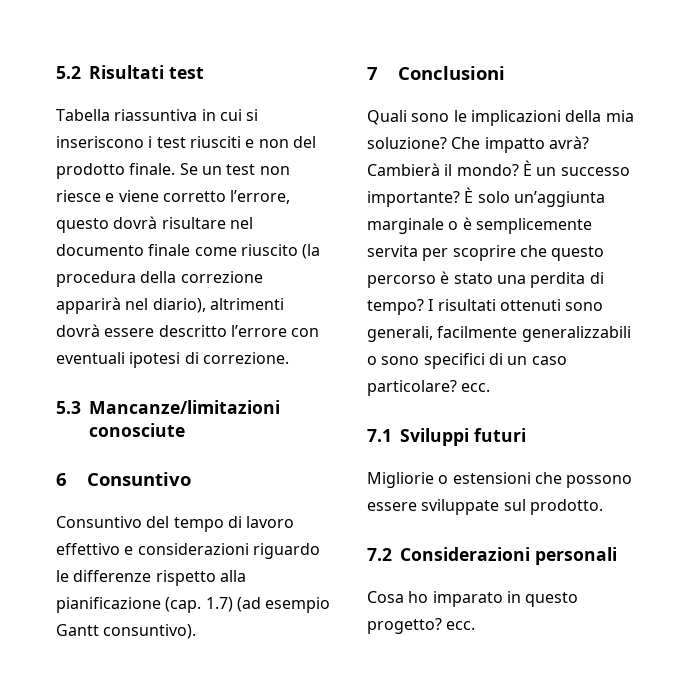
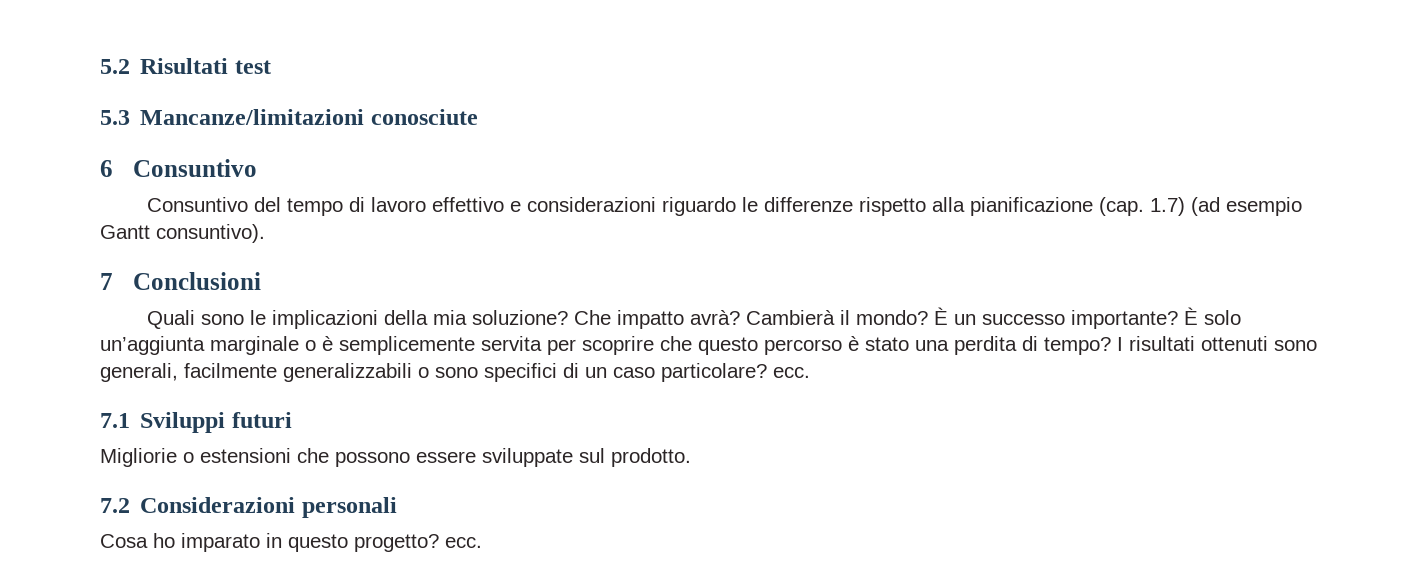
[56,109,259,121] [56,136,316,148] [56,163,290,179] [56,190,291,204] [56,216,253,233] [56,244,321,259] [56,271,263,287] [56,297,284,314] [56,324,320,337] [56,352,289,368] // Tabella riassuntiva in cui si inseriscono i test riusciti e non del prodotto finale. Se un test non riesce e viene corretto l’errore, questo dovrà risultare nel documento finale come riuscito (la procedura della correzione apparirà nel diario), altrimenti dovrà essere descritto l’errore con eventuali ipotesi di correzione. -> (271, 67) none

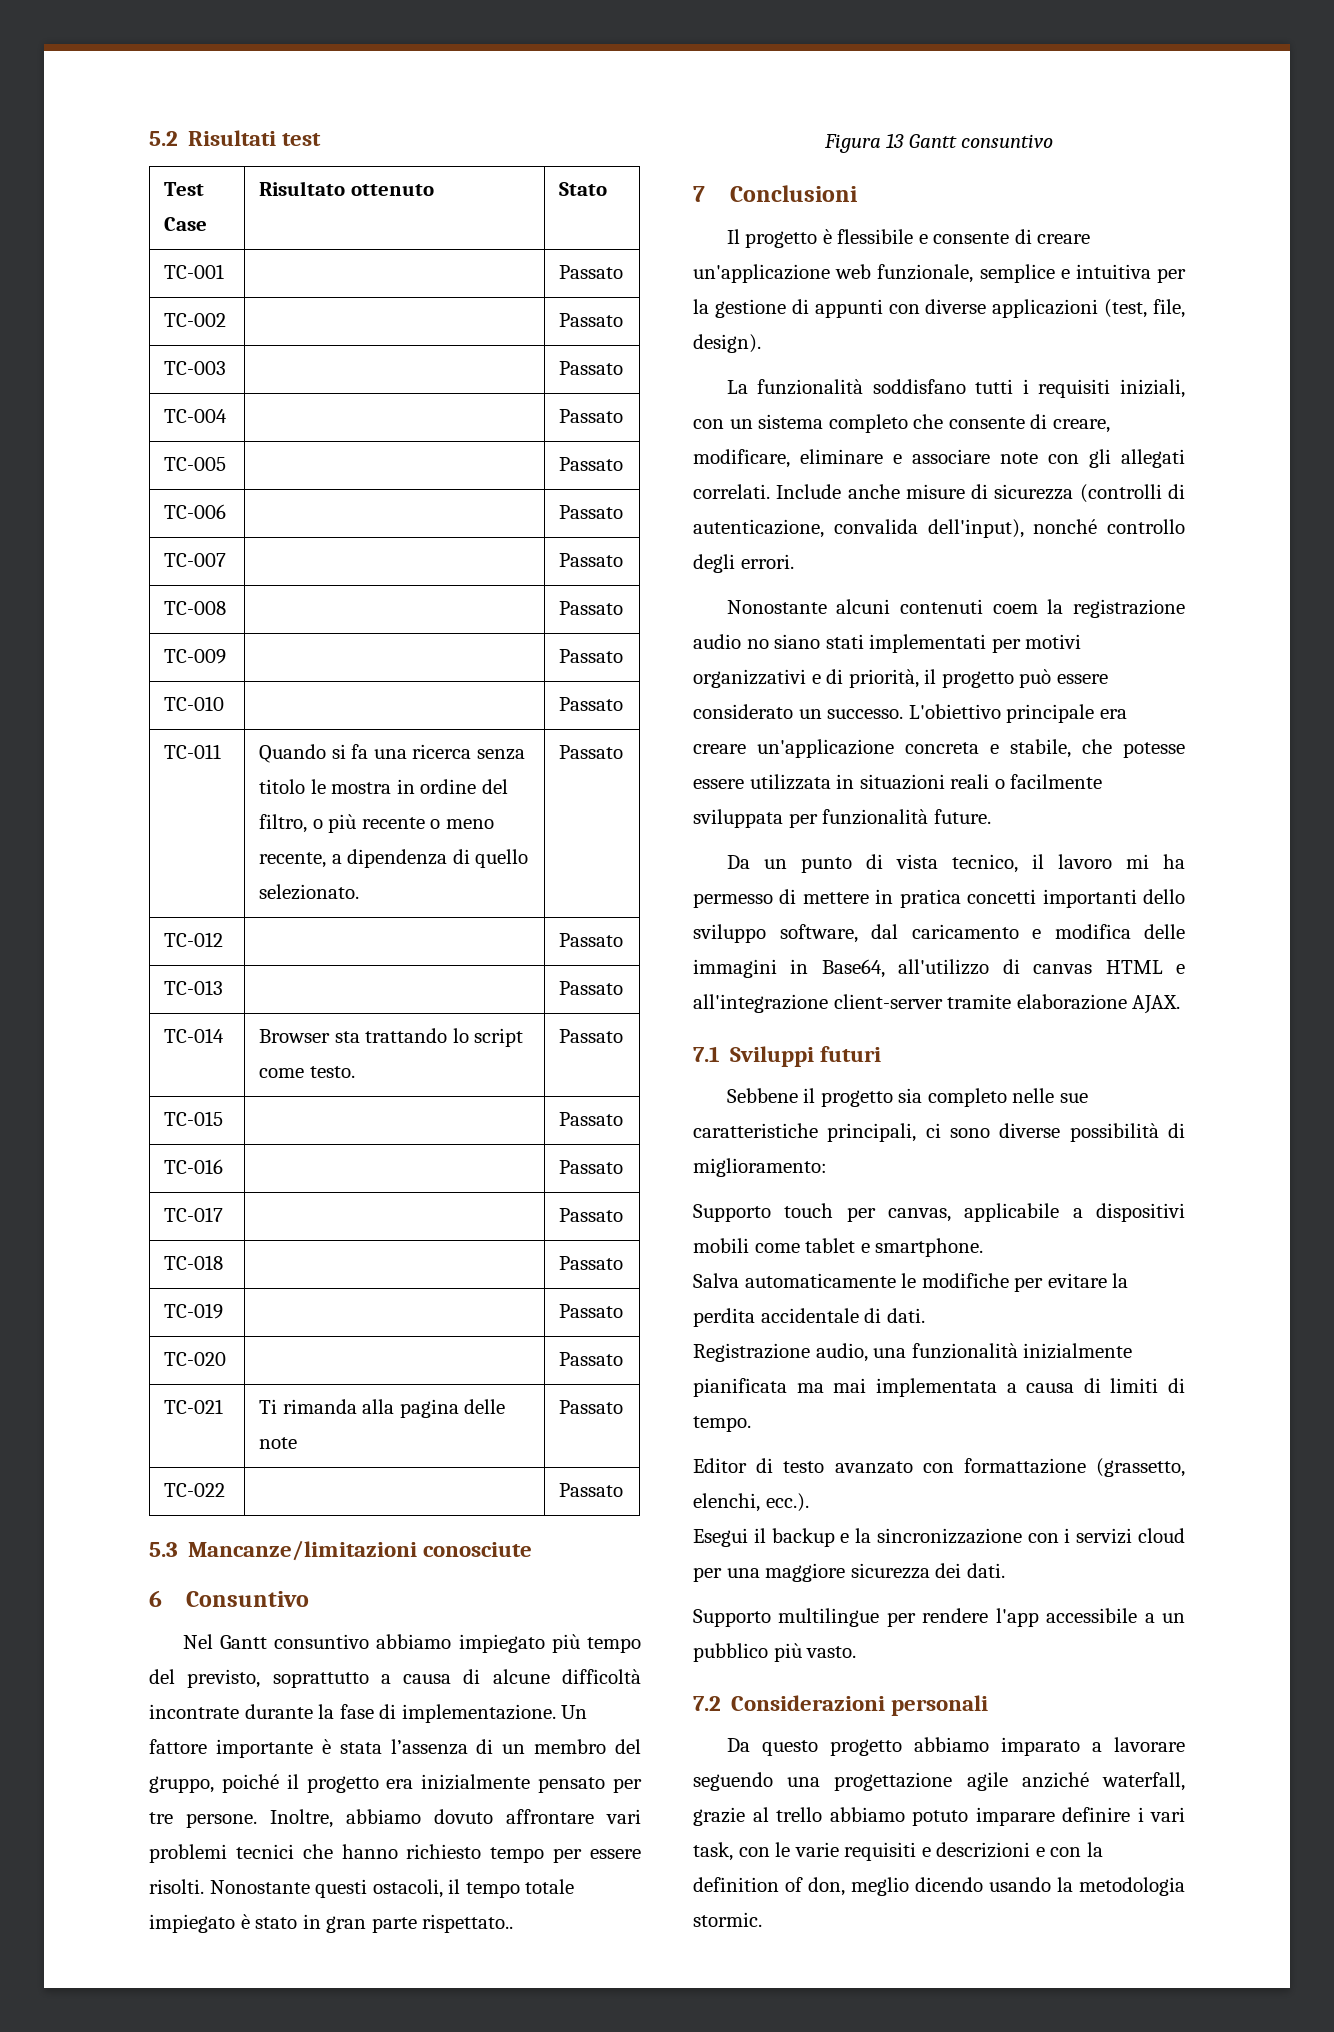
(271, 67) none -> [164,182,205,196] [164,217,208,231] [259,181,434,196] [559,182,608,196] [164,264,225,279] [559,265,624,279] [164,313,227,327] [559,313,624,327] [164,361,227,375] [559,361,624,375] [164,409,228,423] [559,409,624,423] [164,457,227,471] [559,457,624,471] [164,504,227,519] [559,505,624,519] [164,553,227,567] [559,553,624,567] [164,601,227,615] [559,601,624,615] [164,649,227,664] [559,649,624,663] [164,696,225,711] [559,697,624,711] [164,744,222,759] [259,744,525,763] [259,779,508,794] [259,814,494,833] [259,849,529,868] [259,884,360,900] [559,745,624,759] [164,932,224,947] [559,933,624,947] [164,980,224,995] [559,981,624,995] [164,1028,225,1043] [259,1028,524,1047] [259,1066,355,1078] [559,1029,624,1043] [164,1111,224,1126] [559,1112,624,1126] [164,1159,224,1174] [559,1160,624,1174] [164,1207,224,1222] [559,1208,624,1222] [164,1255,224,1270] [559,1256,624,1270] [164,1303,224,1319] [559,1304,624,1318] [164,1352,227,1366] [559,1352,624,1366] [164,1399,224,1414] [259,1399,506,1418] [259,1437,298,1449] [559,1400,624,1414] [164,1483,226,1497] [559,1483,624,1497] // Test Case | Risultato ottenuto | Stato // TC-001 | | Passato // TC-002 | | Passato // TC-003 | | Passato // TC-004 | | Passato // TC-005 | | Passato // TC-006 | | Passato // TC-007 | | Passato // TC-008 | | Passato // TC-009 | | Passato // TC-010 | | Passato // TC-011 | Quando si fa una ricerca senza titolo le mostra in ordine del filtro, o più recente o meno recente, a dipendenza di quello selezionato. | Passato // TC-012 | | Passato // TC-013 | | Passato // TC-014 | Browser sta trattando lo script come testo. | Passato // TC-015 | | Passato // TC-016 | | Passato // TC-017 | | Passato // TC-018 | | Passato // TC-019 | | Passato // TC-020 | | Passato // TC-021 | Ti rimanda alla pagina delle note | Passato // TC-022 | | Passato
[147,197,1303,216] [100,224,265,243] [100,272,262,290] [147,307,1242,329] [100,336,1317,355] [100,363,810,382] [100,412,292,433] [100,448,691,467] [100,497,397,518] [100,533,482,552] Consuntivo del tempo di lavoro effettivo e considerazioni riguardo le differenze rispetto alla pianificazione (cap. 1.7) (ad esempio Gantt consuntivo). // 7 Conclusioni // Quali sono le implicazioni della mia soluzione? Che impatto avrà? Cambierà il mondo? È un successo importante? È solo un’aggiunta marginale o è semplicemente servita per scoprire che questo percorso è stato una perdita di tempo? I risultati ottenuti sono generali, facilmente generalizzabili o sono specifici di un caso particolare? ecc. // 7.1 Sviluppi futuri // Migliorie o estensioni che possono essere sviluppate sul prodotto. // 7.2 Considerazioni personali // Cosa ho imparato in questo progetto? ecc. -> [182,1634,642,1653] [149,1669,641,1688] [149,1704,588,1723] [149,1739,641,1758] [149,1774,642,1793] [149,1809,641,1828] [149,1844,641,1863] [149,1879,575,1898] [149,1914,514,1933] [823,133,1054,153] [693,185,858,202] [726,229,1091,248] [693,264,1186,283] [693,299,1185,318] [693,334,761,353] [726,379,1185,398] [693,414,1110,433] [693,449,1185,468] [693,484,1185,503] [693,519,1185,538] [693,554,794,573] [726,599,1185,618] [693,634,1082,653] [693,669,1108,688] [693,704,1127,723] [693,739,1185,758] [693,774,1103,790] [693,809,991,828] [726,854,1185,873] [693,889,1185,908] [693,924,1185,943] [693,959,1185,978] [693,994,1181,1014] [693,1046,882,1067] [726,1088,1088,1107] [693,1123,1185,1142] [693,1158,827,1177] [693,1203,1185,1222] [693,1238,984,1257] [693,1273,1129,1292] [693,1308,925,1327] [693,1343,1133,1362] [693,1378,1185,1397] [693,1416,751,1432] [693,1458,1185,1477] [693,1493,809,1512] [693,1528,1185,1547] [693,1563,1005,1582] [693,1608,1185,1627] [693,1643,857,1662] [693,1695,989,1716] [726,1737,1185,1756] [693,1772,1185,1791] [693,1807,1185,1826] [693,1842,1103,1861] [693,1877,1185,1896] [693,1912,762,1927] Nel Gantt consuntivo abbiamo impiegato più tempo del previsto, soprattutto a causa di alcune difficoltà incontrate durante la fase di implementazione. Un fattore importante è stata l’assenza di un membro del gruppo, poiché il progetto era inizialmente pensato per tre persone. Inoltre, abbiamo dovuto affrontare vari problemi tecnici che hanno richiesto tempo per essere risolti. Nonostante questi ostacoli, il tempo totale impiegato è stato in gran parte rispettato.. // Figura 13 Gantt consuntivo // 7 Conclusioni // Il progetto è flessibile e consente di creare un'applicazione web funzionale, semplice e intuitiva per la gestione di appunti con diverse applicazioni (test, file, design). // La funzionalità soddisfano tutti i requisiti iniziali, con un sistema completo che consente di creare, modificare, eliminare e associare note con gli allegati correlati. Include anche misure di sicurezza (controlli di autenticazione, convalida dell'input), nonché controllo degli errori. // Nonostante alcuni contenuti coem la registrazione audio no siano stati implementati per motivi organizzativi e di priorità, il progetto può essere considerato un successo. L'obiettivo principale era creare un'applicazione concreta e stabile, che potesse essere utilizzata in situazioni reali o facilmente sviluppata per funzionalità future. // Da un punto di vista tecnico, il lavoro mi ha permesso di mettere in pratica concetti importanti dello sviluppo software, dal caricamento e modifica delle immagini in Base64, all'utilizzo di canvas HTML e all'integrazione client-server tramite elaborazione AJAX. // 7.1 Sviluppi futuri // Sebbene il progetto sia completo nelle sue caratteristiche principali, ci sono diverse possibilità di miglioramento: // Supporto touch per canvas, applicabile a dispositivi mobili come tablet e smartphone. // Salva automaticamente le modifiche per evitare la perdita accidentale di dati. // Registrazione audio, una funzionalità inizialmente pianificata ma mai implementata a causa di limiti di tempo. // Editor di testo avanzato con formattazione (grassetto, elenchi, ecc.). // Esegui il backup e la sincronizzazione con i servizi cloud per una maggiore sicurezza dei dati. // Supporto multilingue per rendere l'app accessibile a un pubblico più vasto. // 7.2 Considerazioni personali // Da questo progetto abbiamo imparato a lavorare seguendo una progettazione agile anziché waterfall, grazie al trello abbiamo potuto imparare definire i vari task, con le varie requisiti e descrizioni e con la definition of don, meglio dicendo usando la metodologia stormic.

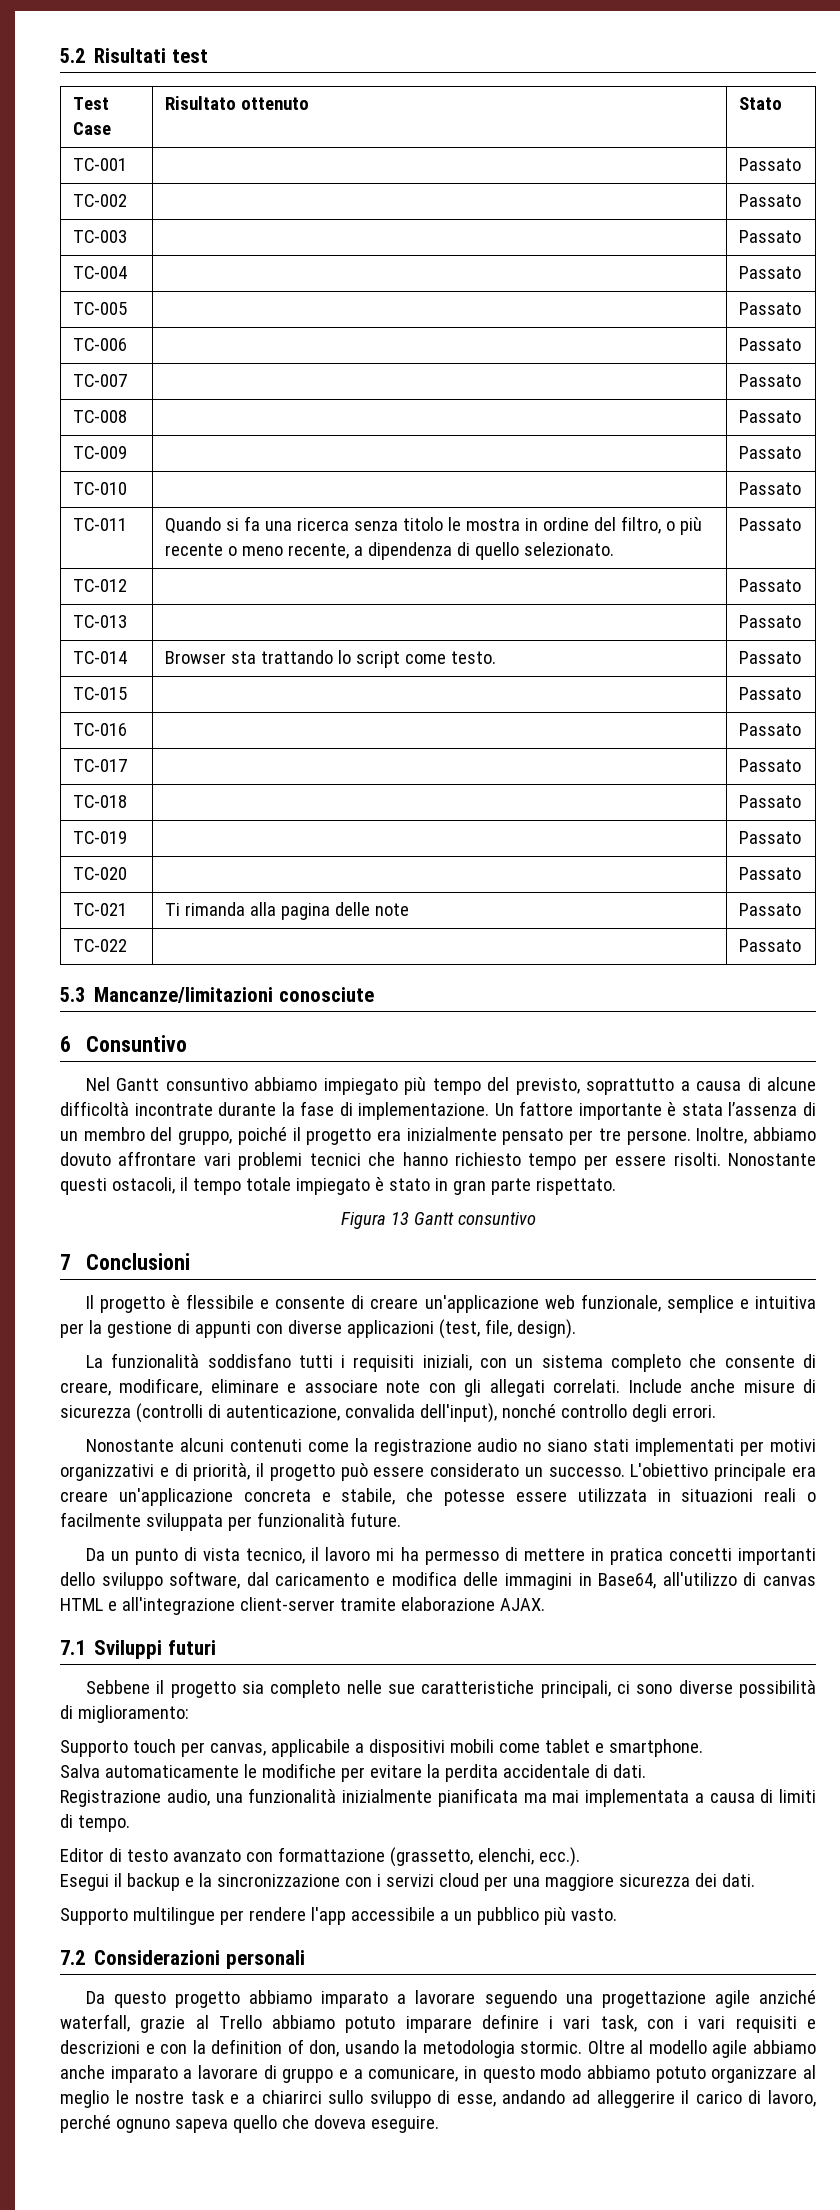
[422,1914,514,1933] rispettato.. -> [535,1178,616,1195] rispettato.
[992,604,1038,614] coem -> [307,1442,349,1452] come
[776,1807,822,1822] trello -> [218,2015,262,2029] Trello
[775,1842,839,1857] le varie -> [684,2016,726,2029] i vari
[851,1877,983,1896] meglio dicendo -> (340, 2048) none
(762, 1919) none -> [587,2040,816,2058] [60,2065,816,2083] [60,2090,817,2108] [60,2115,439,2133] Oltre al modello agile abbiamo anche imparato a lavorare di gruppo e a comunicare, in questo modo abbiamo potuto organizzare al meglio le nostre task e a chiarirci sullo sviluppo di esse, andando ad alleggerire il carico di lavoro, perché ognuno sapeva quello che doveva eseguire.

